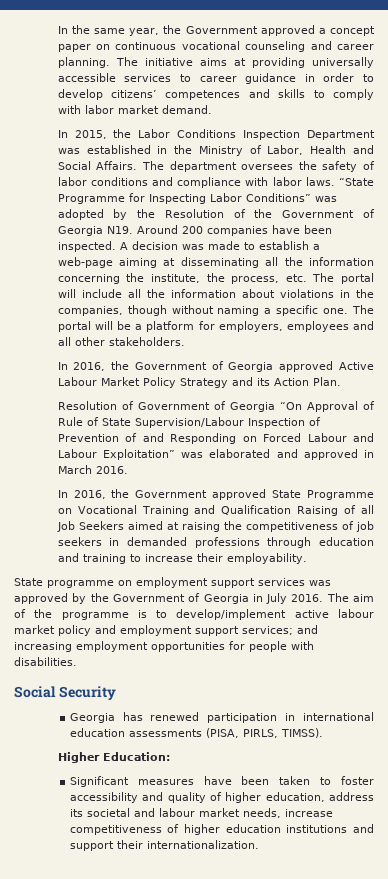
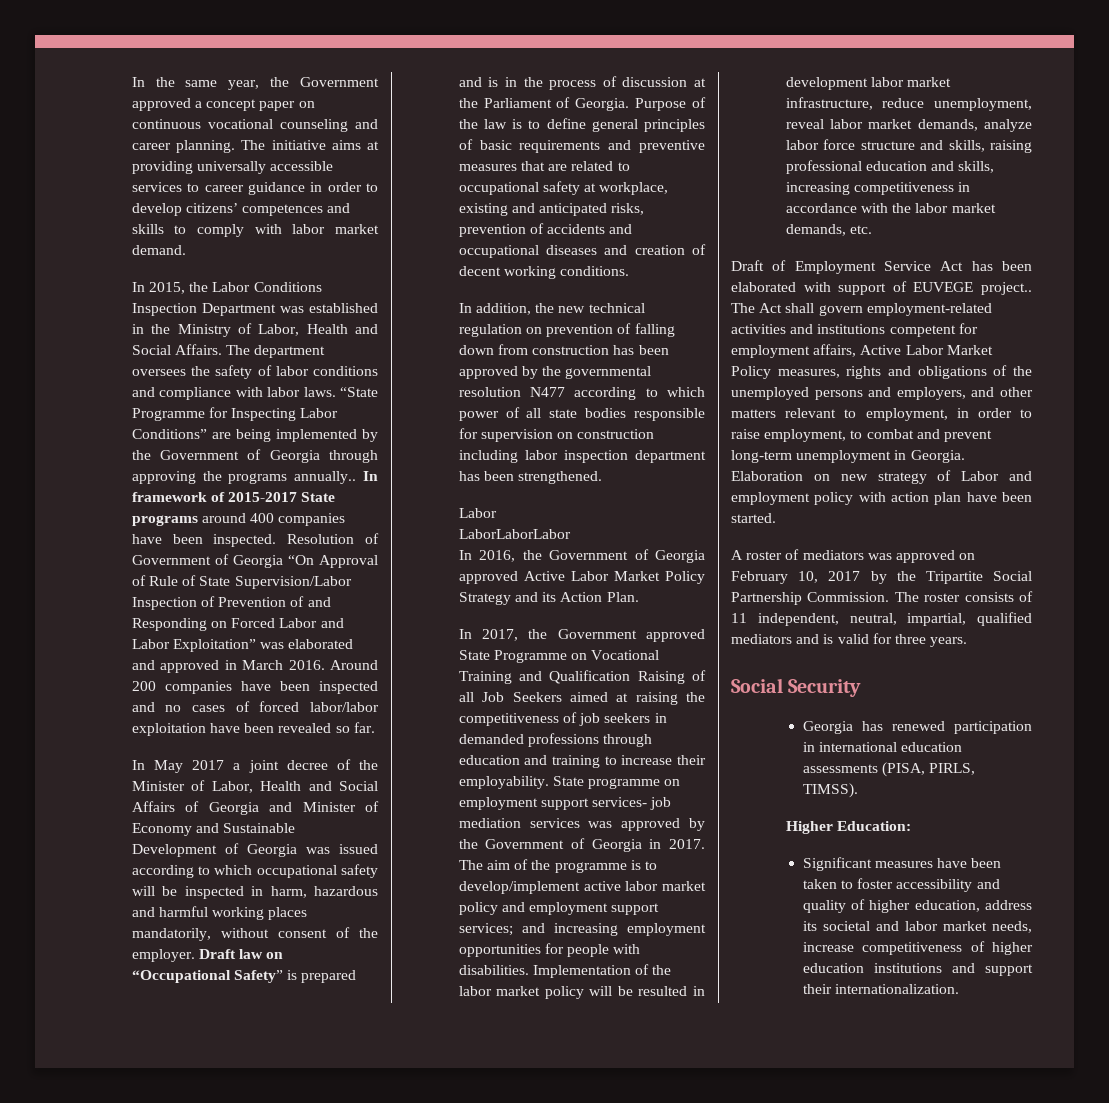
[314,196,337,202] [57,209,375,220] [57,225,332,236] [57,241,320,252] [57,257,374,268] [57,273,374,284] [57,289,374,298] [57,305,374,316] [57,321,374,332] [57,337,185,346] [57,361,374,372] [57,377,341,388] was adopted by the Resolution of the Government of Georgia N19. Around 200 companies have been inspected. A decision was made to establish a web-page aiming at disseminating all the information concerning the institute, the process, etc. The portal will include all the information about violations in the companies, though without naming a specific one. The portal will be a platform for employers, employees and all other stakeholders. // In 2016, the Government of Georgia approved Active Labour Market Policy Strategy and its Action Plan. // -> [211,429,378,442] [131,449,378,463] [131,471,378,484] [131,492,336,502] [131,513,346,526] [131,534,277,547] are being implemented by the Government of Georgia through approving the programs annually.. In framework of 2015-2017 State programs around 400 companies have been inspected.
[134,417,244,428] Supervision/Labour -> [234,576,352,589] Supervision/Labor
[307,433,374,442] [57,449,97,458] Labour and Labour -> [279,618,344,628] [131,639,170,649] Labor and Labor
[57,490,106,499] // In 2016, -> [329,660,378,670] [131,681,378,694] [131,701,379,712] [131,722,375,736] [131,759,378,773] [131,780,378,793] [131,801,379,815] [131,823,296,836] [131,843,378,857] [131,864,378,878] [131,886,378,899] [131,906,308,920] [131,927,378,941] [131,949,284,962] [131,970,357,983] [458,76,706,90] [458,97,706,111] [458,118,705,132] [458,139,705,153] [458,161,630,171] [458,181,669,195] [458,203,645,216] [458,223,633,237] [458,244,706,258] [458,266,630,279] [458,303,645,315] [458,323,675,337] [458,344,669,355] [458,366,652,379] [458,387,705,400] [458,407,705,421] [458,428,655,442] [458,450,706,463] [458,471,603,484] [458,508,497,518] [458,529,571,539] [458,549,705,563] [458,571,705,584] [458,592,639,605] [458,629,519,641] Around 200 companies have been inspected and no cases of forced labor/labor exploitation have been revealed so far. // In May 2017 a joint decree of the Minister of Labor, Health and Social Affairs of Georgia and Minister of Economy and Sustainable Development of Georgia was issued according to which occupational safety will be inspected in harm, hazardous and harmful working places mandatorily, without consent of the employer. Draft law on “Occupational Safety” is prepared and is in the process of discussion at the Parliament of Georgia. Purpose of the law is to define general principles of basic requirements and preventive measures that are related to occupational safety at workplace, existing and anticipated risks, prevention of accidents and occupational diseases and creation of decent working conditions. // In addition, the new technical regulation on prevention of falling down from construction has been approved by the governmental resolution N477 according to which power of all state bodies responsible for supervision on construction including labor inspection department has been strengthened. // Labor // LaborLaborLabor // In 2016, the Government of Georgia approved Active Labor Market Policy Strategy and its Action Plan. // In 2017,
(307, 558) // -> (549, 782) none
(255, 583) none -> [592,797,672,810] [458,818,521,828] services- job mediation
[266,593,324,604] July 2016. -> [669,839,705,849] 2017.
[338,609,374,618] labour -> [625,881,659,891] labor
(77, 661) none -> [533,964,672,978] [458,986,705,999] [785,77,952,90] [785,97,1032,111] [785,119,1032,132] [785,139,1032,153] [785,160,995,174] [785,182,971,195] [785,203,996,213] [785,224,873,236] [731,260,1032,274] [731,281,1032,295] [731,303,992,316] [731,323,978,337] [731,344,993,358] [731,365,1032,379] [731,387,1033,400] [731,408,1032,421] [731,429,992,442] [731,450,965,463] [731,470,1032,484] [731,492,1032,505] [731,513,776,523] [731,549,976,563] [731,571,1032,584] [731,591,1033,605] [731,612,1032,626] [731,633,968,647] Implementation of the labor market policy will be resulted in development labor market infrastructure, reduce unemployment, reveal labor market demands, analyze labor force structure and skills, raising professional education and skills, increasing competitiveness in accordance with the labor market demands, etc. // Draft of Employment Service Act has been elaborated with support of EUVEGE project.. The Act shall govern employment-related activities and institutions competent for employment affairs, Active Labor Market Policy measures, rights and obligations of the unemployed persons and employers, and other matters relevant to employment, in order to raise employment, to combat and prevent long-term unemployment in Georgia. Elaboration on new strategy of Labor and employment policy with action plan have been started. // A roster of mediators was approved on February 10, 2017 by the Tripartite Social Partnership Commission. The roster consists of 11 independent, neutral, impartial, qualified mediators and is valid for three years.
[158,808,195,817] labour -> [904,921,938,931] labor

